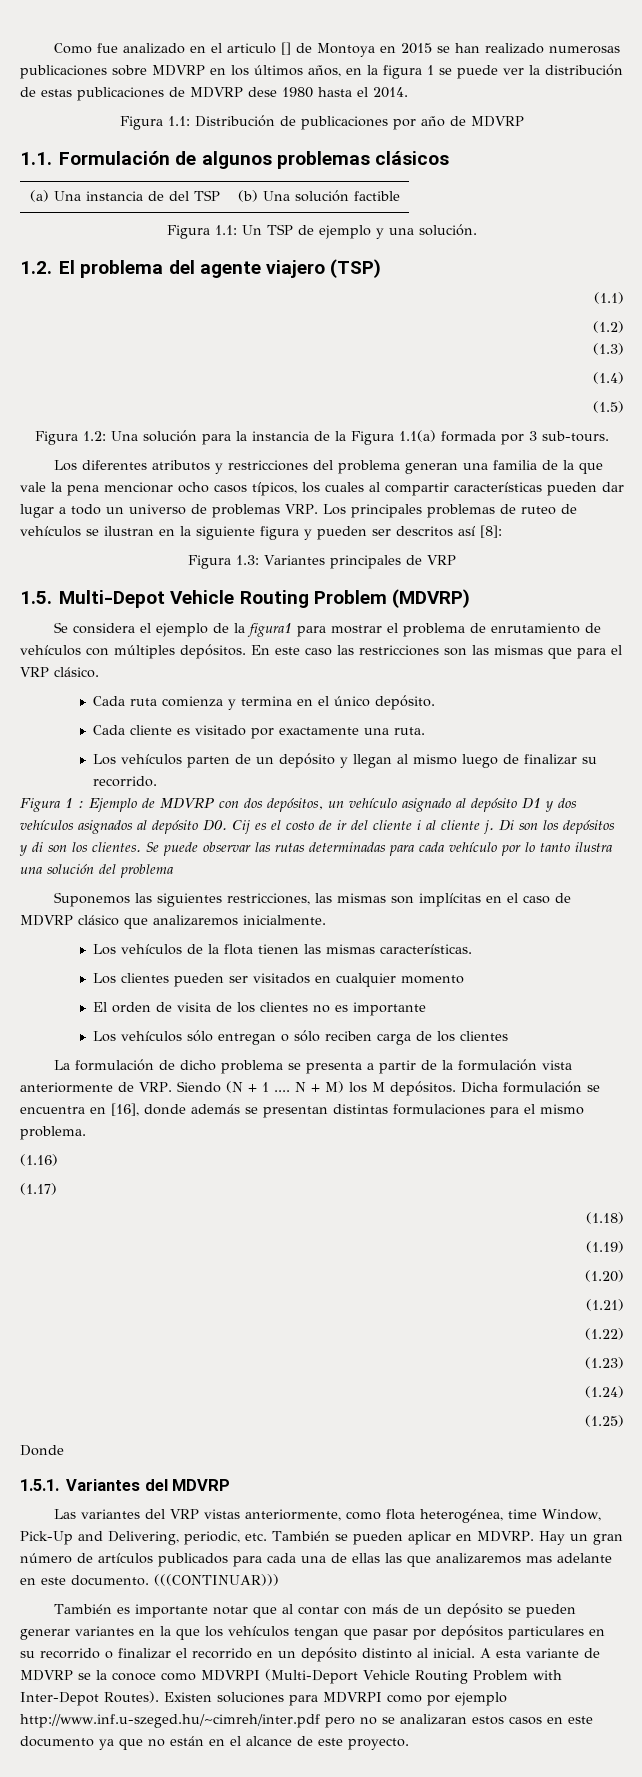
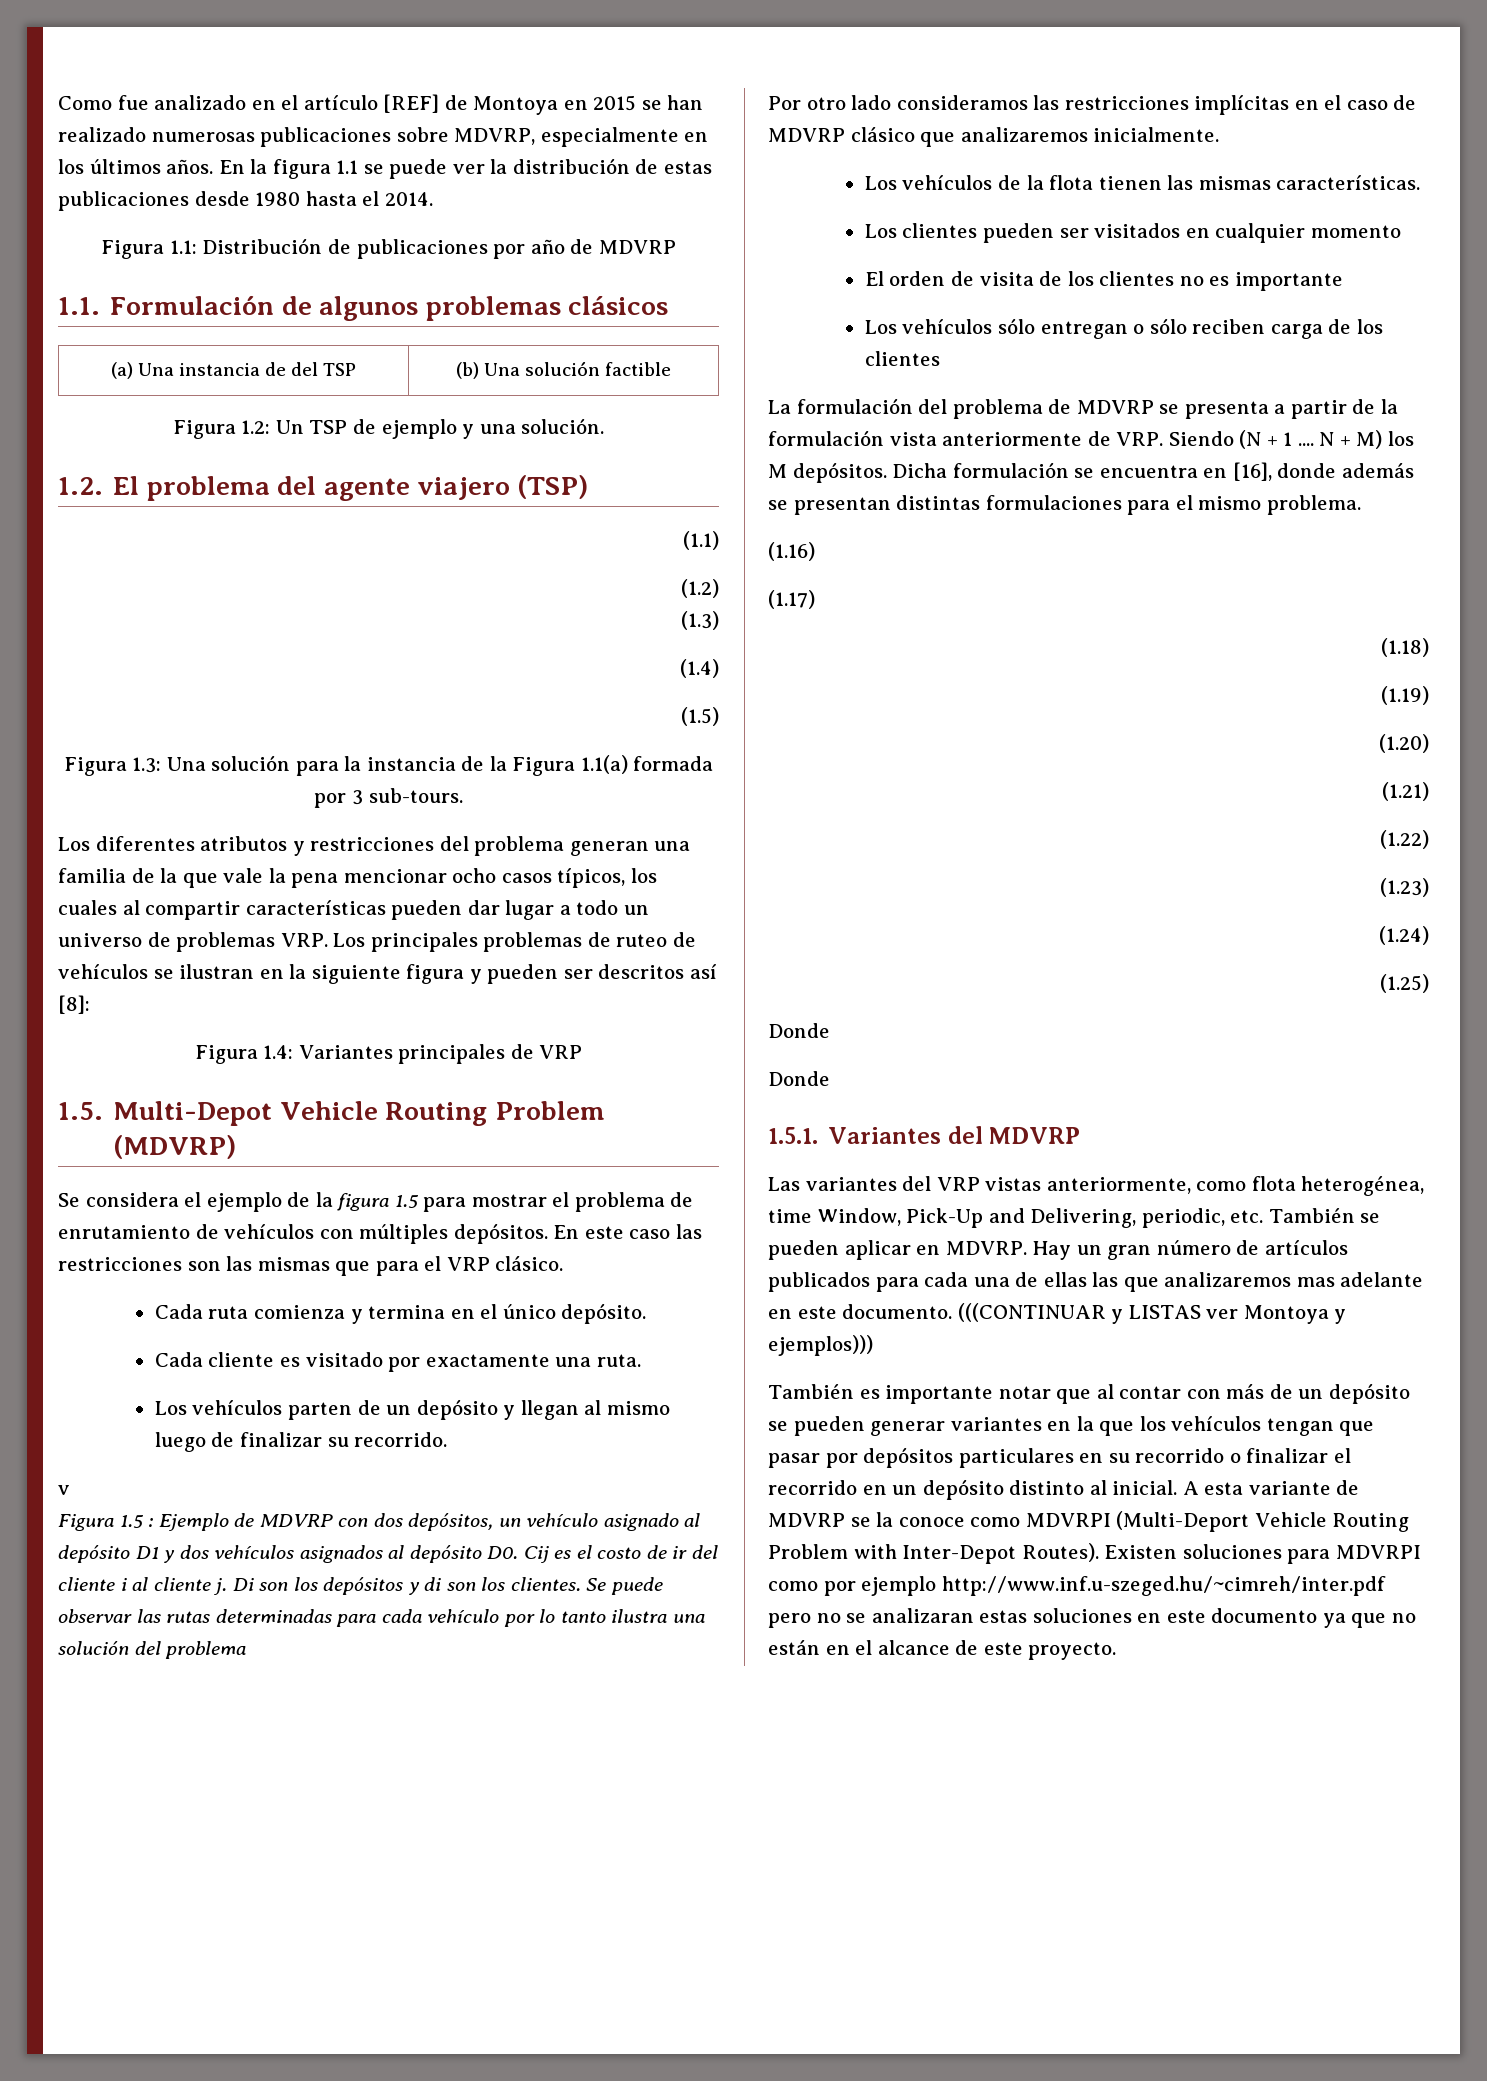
[226,42,291,55] articulo [] -> [303,94,440,113] artículo [REF]
[152,65,205,76] MDVRP -> [454,127,679,147] MDVRP, especialmente
[308,65,434,79] años, en la figura 1 -> [166,159,359,179] años. En la figura 1.1
[169,87,277,98] de MDVRP dese -> [194,191,250,206] desde
[215,225,237,235] 1.1: -> [241,420,271,434] 1.2:
[83,431,106,441] 1.2: -> [132,757,162,773] 1.3:
[236,555,260,565] 1.3: -> [263,1045,294,1059] 1.4:
[246,623,292,637] figura1 -> [337,1193,418,1211] figura 1.5
[20,798,73,812] // Figura 1 -> [58,1485,70,1495] [58,1514,143,1531] // v // Figura 1.5
[53,892,414,907] Suponemos las siguientes restricciones, las mismas son -> [768,95,1189,110] Por otro lado consideramos las restricciones
[158,1060,283,1074] de dicho problema -> [918,399,1154,419] del problema de MDVRP
(64, 1450) none -> [768,1071,830,1086] // Donde
[154,1574,279,1586] (((CONTINUAR))) -> [957,1303,1347,1324] [768,1335,873,1356] (((CONTINUAR y LISTAS ver Montoya y ejemplos)))
[471,1716,542,1725] estos casos -> [979,1608,1132,1623] estas soluciones

